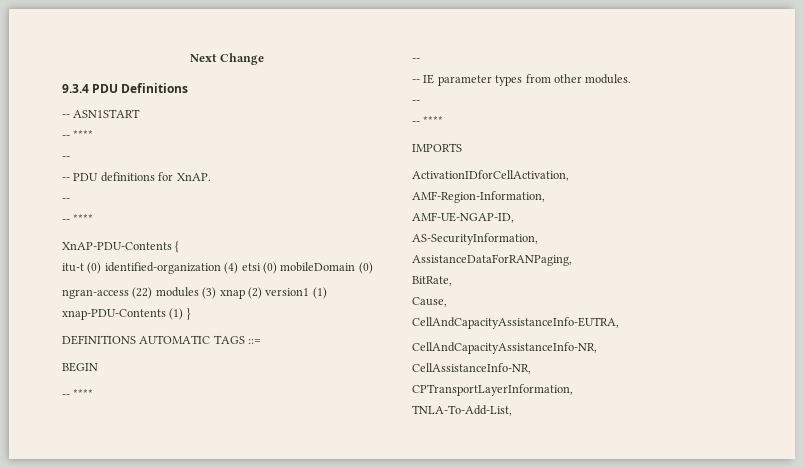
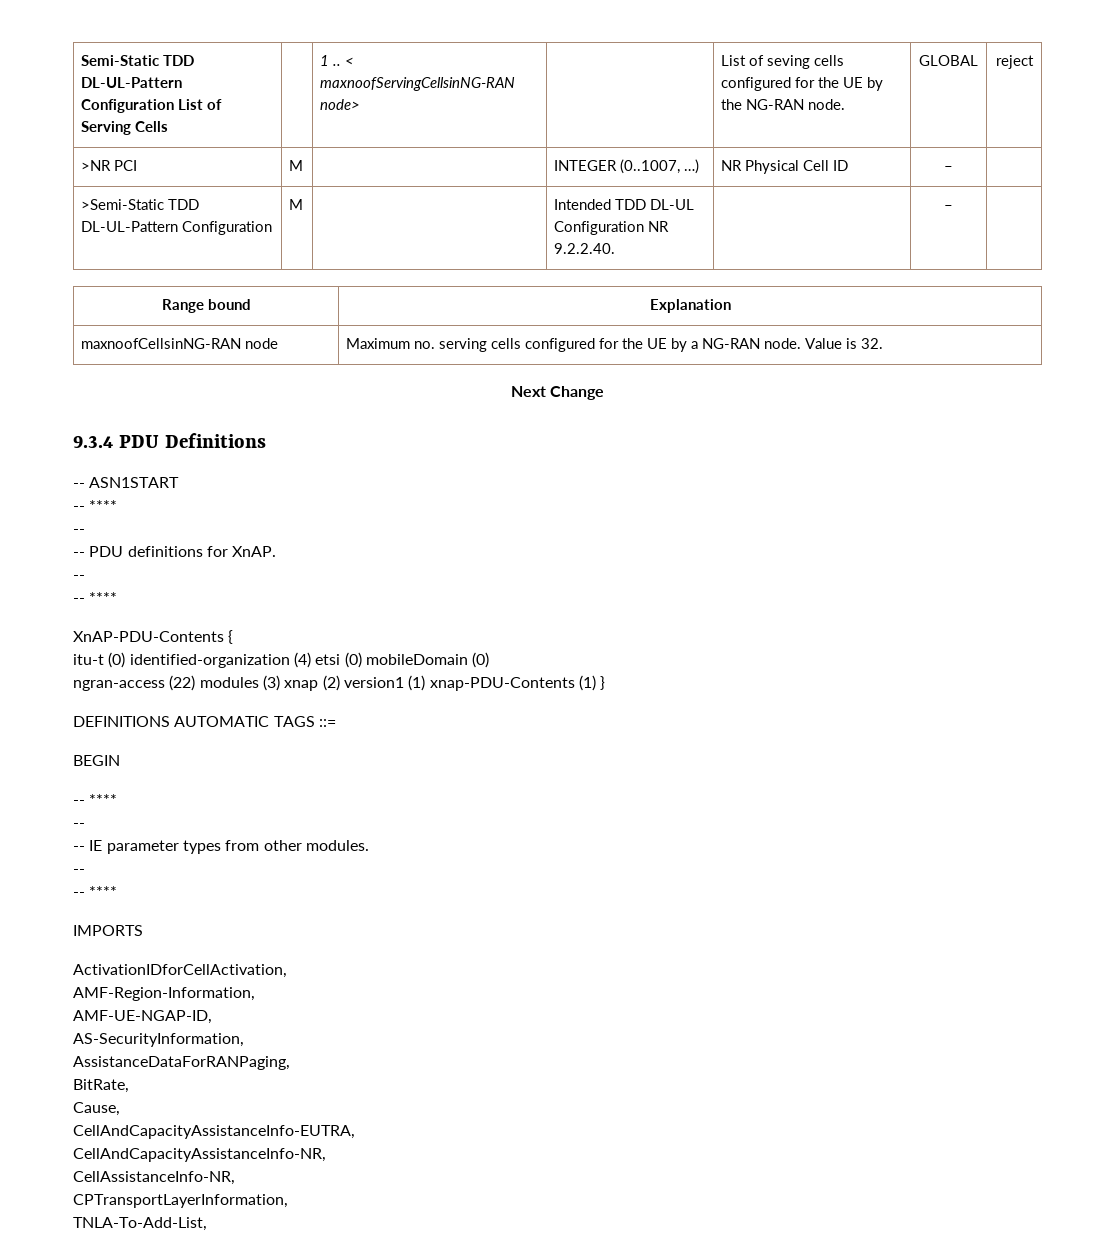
(190, 58) none -> [81,55,195,66] [81,77,183,88] [81,99,223,113] [81,121,169,135] [320,55,355,66] [320,77,516,91] [320,99,361,110] [721,55,845,69] [721,77,884,91] [721,99,846,110] [919,55,978,66] [995,55,1034,69] [81,160,138,171] [289,160,304,171] [554,159,700,174] [721,160,849,174] [944,166,953,171] [81,199,200,210] [81,221,273,235] [289,199,304,210] [554,199,695,210] [554,221,670,235] [554,243,616,254] [944,205,953,210] [161,299,251,313] [649,299,731,313] [81,338,279,349] [346,338,884,352] Semi-Static TDD DL-UL-Pattern Configuration List of Serving Cells | | 1 .. < maxnoofServingCellsinNG-RAN node> | | List of seving cells configured for the UE by the NG-RAN node. | GLOBAL | reject // >NR PCI | M | | INTEGER (0..1007, …) | NR Physical Cell ID | – | // >Semi-Static TDD DL-UL-Pattern Configuration | M | | Intended TDD DL-UL Configuration NR 9.2.2.40. | | – | // Range bound | Explanation // maxnoofCellsinNG-RAN node | Maximum no. serving cells configured for the UE by a NG-RAN node. Value is 32. //

